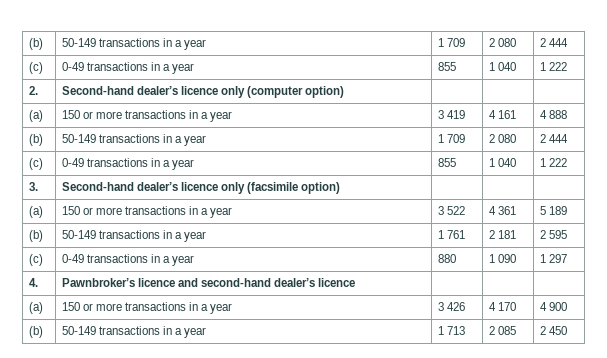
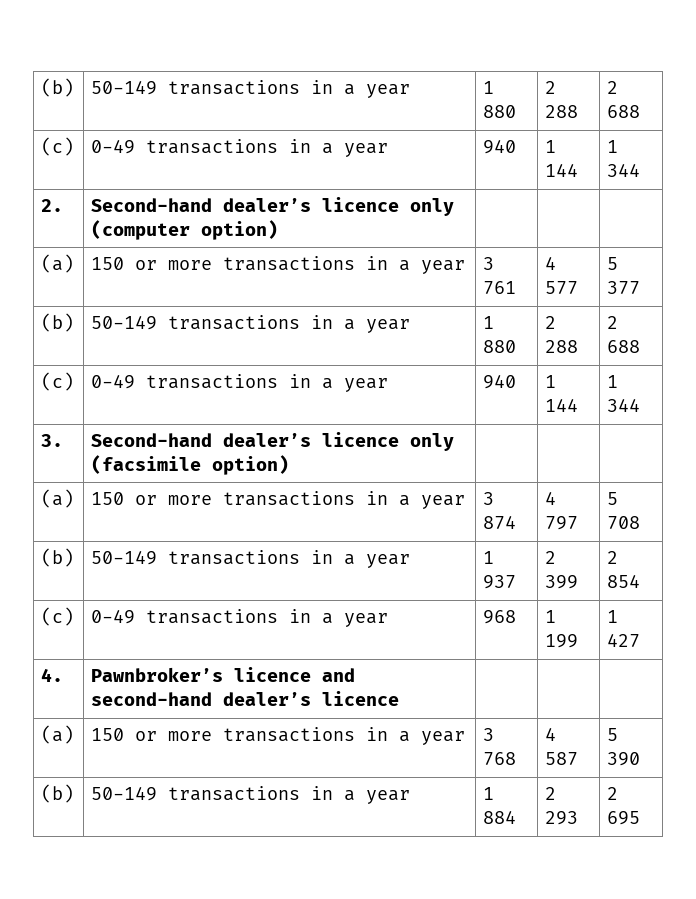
[28,38,43,50] [61,38,207,50] [437,38,465,47] [488,38,516,47] [539,38,568,47] [28,62,43,74] [61,62,195,74] [437,62,456,71] [488,62,516,71] [539,62,567,71] (b) | 50-149 transactions in a year | 1 709 | 2 080 | 2 444 // (c) | 0-49 transactions in a year | 855 | 1 040 | 1 222 -> [41,78,75,97] [91,80,411,98] [483,81,495,94] [483,105,517,118] [545,81,557,94] [545,105,579,118] [607,81,619,94] [607,105,641,118] [41,137,75,156] [91,139,389,157] [483,140,517,154] [545,140,557,153] [545,164,579,177] [607,140,619,153] [607,164,641,177] (b) | 50-149 transactions in a year | 1 880 | 2 288 | 2 688 // (c) | 0-49 transactions in a year | 940 | 1 144 | 1 344
[446,110,465,119] [488,110,516,119] [539,110,567,119] [28,134,43,146] [61,134,207,146] [437,134,465,143] [488,134,516,143] [539,134,568,143] [28,158,43,170] [61,158,195,170] [437,158,456,167] [488,158,516,167] [539,158,567,167] 419 | 4 161 | 4 888 // (b) | 50-149 transactions in a year | 1 709 | 2 080 | 2 444 // (c) | 0-49 transactions in a year | 855 | 1 040 | 1 222 -> [483,281,517,294] [545,257,557,270] [545,281,579,294] [607,257,619,270] [607,281,641,294] [41,313,75,332] [91,315,411,333] [483,316,495,329] [483,340,517,353] [545,316,557,329] [545,340,579,353] [607,316,619,329] [607,340,641,353] [41,372,75,391] [91,374,389,392] [483,375,517,389] [545,375,557,388] [545,399,579,412] [607,375,619,388] [607,399,641,412] 761 | 4 577 | 5 377 // (b) | 50-149 transactions in a year | 1 880 | 2 288 | 2 688 // (c) | 0-49 transactions in a year | 940 | 1 144 | 1 344
[446,206,465,215] [488,206,516,215] [539,206,567,215] [28,230,43,242] [61,230,207,242] [437,230,465,239] [488,230,516,239] [539,230,567,239] [28,254,43,266] [61,254,195,266] [437,254,456,263] [488,254,516,263] [539,254,567,263] 522 | 4 361 | 5 189 // (b) | 50-149 transactions in a year | 1 761 | 2 181 | 2 595 // (c) | 0-49 transactions in a year | 880 | 1 090 | 1 297 -> [483,516,517,529] [545,492,557,505] [545,516,579,530] [607,492,619,505] [607,516,641,529] [41,548,75,567] [91,550,411,568] [483,551,495,564] [483,575,517,589] [545,551,557,564] [545,575,579,589] [607,551,619,564] [607,575,641,588] [41,607,75,626] [91,609,389,627] [483,610,517,624] [545,610,557,623] [545,634,579,648] [607,610,619,623] [607,634,641,647] 874 | 4 797 | 5 708 // (b) | 50-149 transactions in a year | 1 937 | 2 399 | 2 854 // (c) | 0-49 transactions in a year | 968 | 1 199 | 1 427
[446,302,465,311] [488,302,516,311] [539,302,567,311] [28,326,43,338] [61,326,207,338] [437,326,465,335] [488,326,516,335] [539,326,567,335] 426 | 4 170 | 4 900 // (b) | 50-149 transactions in a year | 1 713 | 2 085 | 2 450 -> [483,752,517,765] [545,728,557,741] [545,752,579,765] [607,728,619,741] [607,752,641,766] [41,784,75,803] [91,786,411,804] [483,787,495,800] [483,811,517,824] [545,787,557,800] [545,811,579,825] [607,787,619,800] [607,811,641,825] 768 | 4 587 | 5 390 // (b) | 50-149 transactions in a year | 1 884 | 2 293 | 2 695

